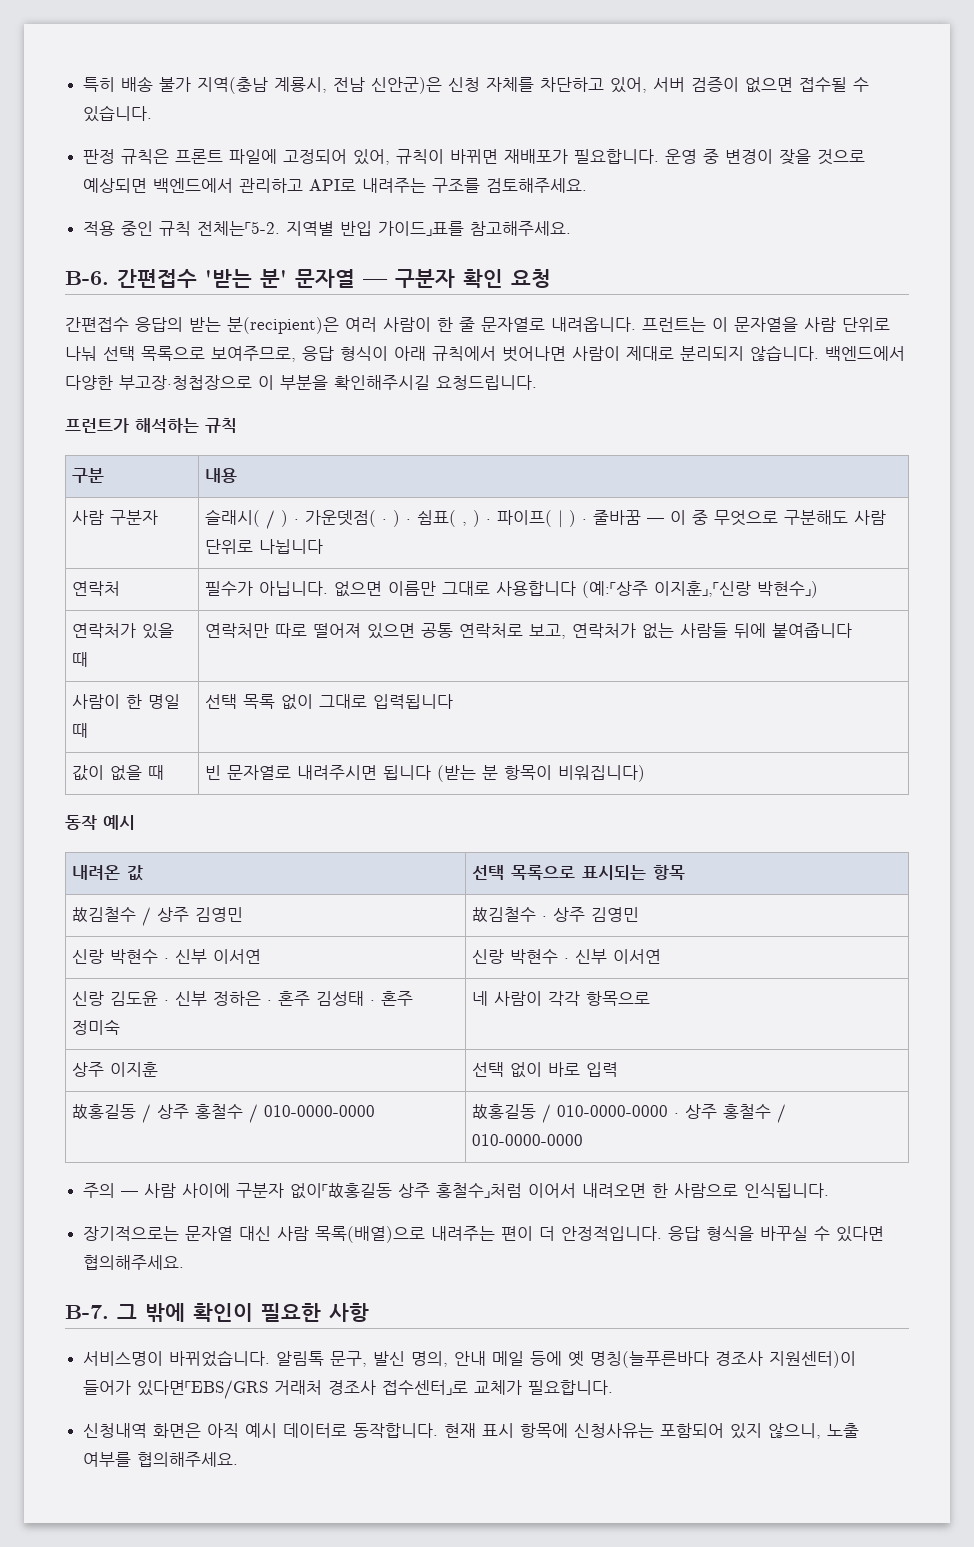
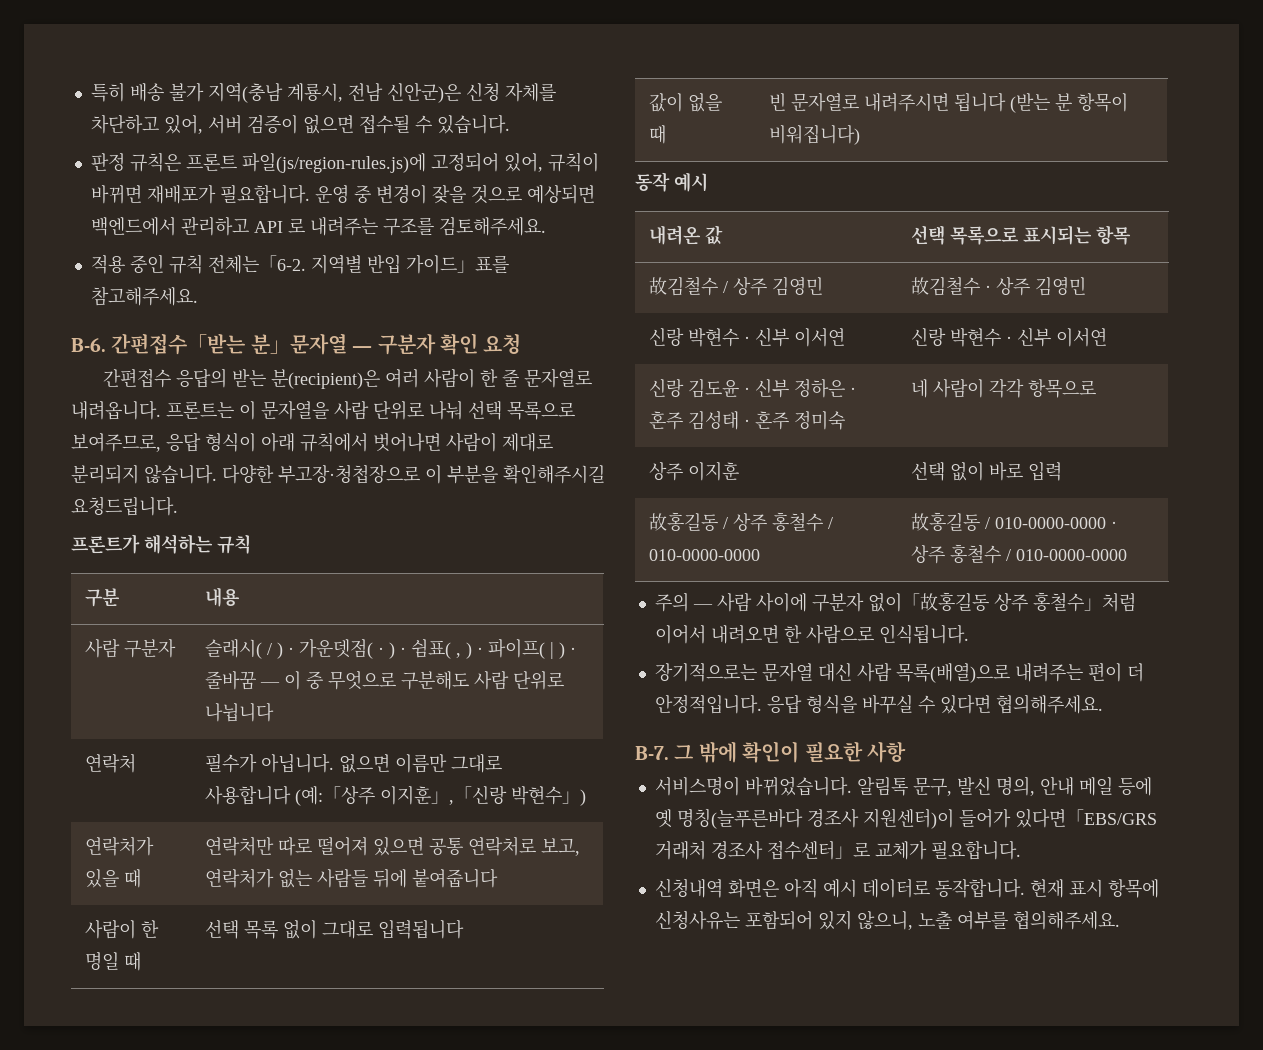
[229,149,278,164] 파일에 -> [241,152,426,173] 파일(js/region-rules.js)에
[309,179,357,191] API로 -> [253,218,305,233] API 로
[251,221,281,234] 5-2. -> [276,259,306,271] 6-2.
[205,269,287,288] '받는 분' -> [187,333,290,354] 「받는 분」
[642,317,706,332] 프런트는 -> [166,401,234,419] 프론트는
[825,346,905,361] 백엔드에서 -> (217, 474) none
[65,418,129,433] 프런트가 -> [71,534,140,554] 프론트가

